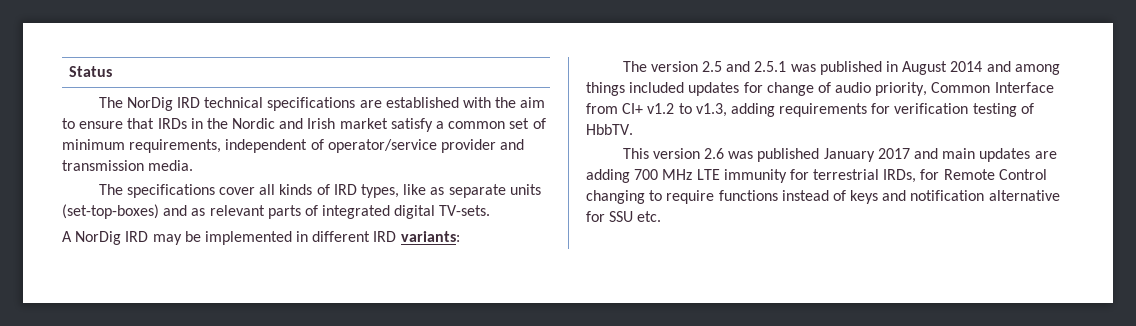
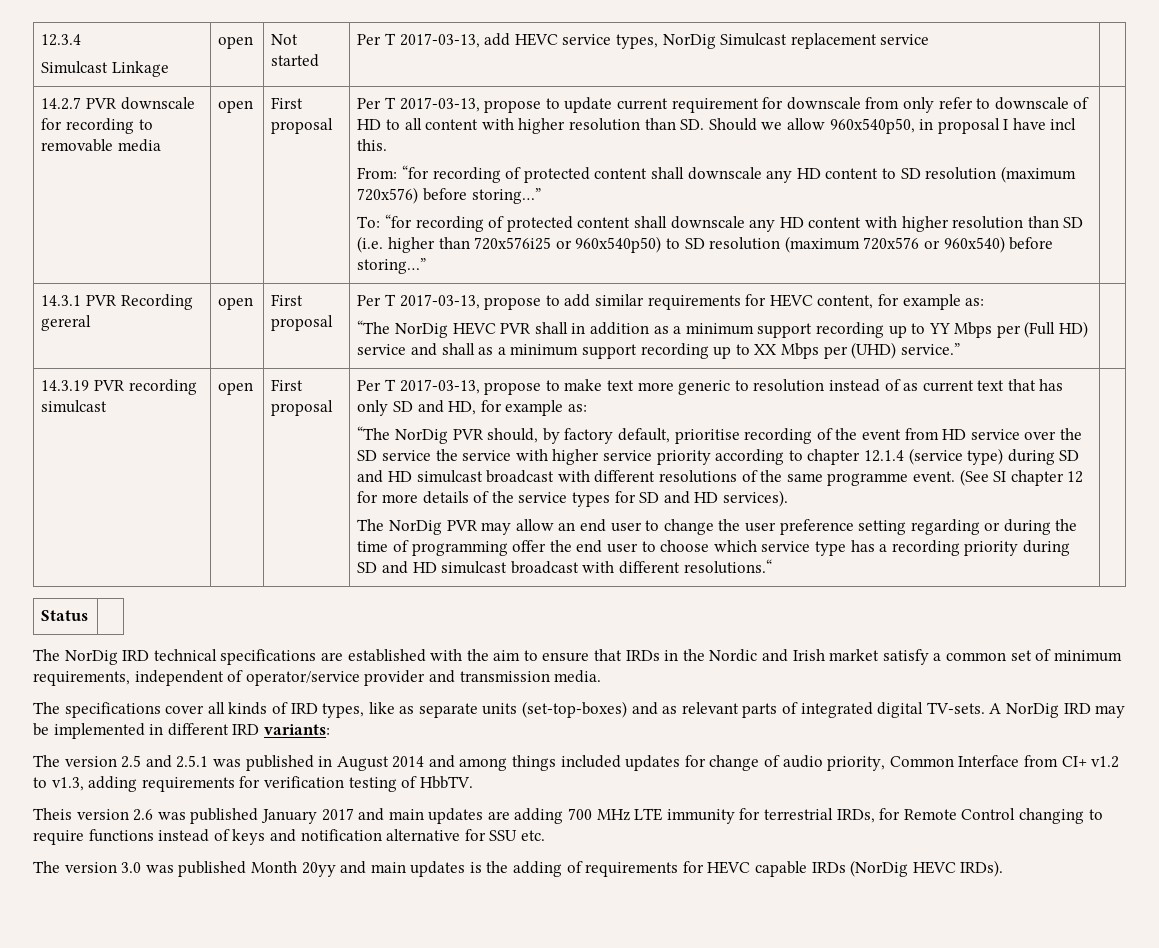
(69, 71) none -> [41,34,82,46] [41,61,170,77] [218,36,254,49] [271,34,299,45] [271,54,320,67] [357,33,930,49] [41,97,195,110] [41,118,153,134] [41,139,162,152] [218,100,254,113] [271,97,304,109] [271,118,334,134] [357,97,1090,113] [357,118,1077,134] [357,139,388,151] [357,165,1076,183] [357,187,541,204] [357,214,1084,232] [357,236,1054,253] [357,258,427,274] [41,294,193,310] [41,315,92,331] [218,297,254,310] [271,294,304,306] [271,315,334,331] [357,294,985,310] [357,320,1089,338] [357,342,960,359] [41,379,197,395] [41,400,108,413] [218,382,254,395] [271,379,304,391] [271,400,334,416] [357,379,1064,395] [357,400,587,416] [357,426,1082,444] [357,448,1080,465] [357,469,1084,486] [357,490,788,507] [357,519,1078,535] [357,540,1070,556] [357,559,772,574] 12.3.4 // Simulcast Linkage | open | Not started | Per T 2017-03-13, add HEVC service types, NorDig Simulcast replacement service | // 14.2.7 PVR downscale for recording to removable media | open | First proposal | Per T 2017-03-13, propose to update current requirement for downscale from only refer to downscale of HD to all content with higher resolution than SD. Should we allow 960x540p50, in proposal I have incl this. // From: “for recording of protected content shall downscale any HD content to SD resolution (maximum 720x576) before storing…” // To: “for recording of protected content shall downscale any HD content with higher resolution than SD (i.e. higher than 720x576i25 or 960x540p50) to SD resolution (maximum 720x576 or 960x540) before storing…” | // 14.3.1 PVR Recording gereral | open | First proposal | Per T 2017-03-13, propose to add similar requirements for HEVC content, for example as: // “The NorDig HEVC PVR shall in addition as a minimum support recording up to YY Mbps per (Full HD) service and shall as a minimum support recording up to XX Mbps per (UHD) service.” | // 14.3.19 PVR recording simulcast | open | First proposal | Per T 2017-03-13, propose to make text more generic to resolution instead of as current text that has only SD and HD, for example as: // “The NorDig PVR should, by factory default, prioritise recording of the event from HD service over the SD service the service with higher service priority according to chapter 12.1.4 (service type) during SD and HD simulcast broadcast with different resolutions of the same programme event. (See SI chapter 12 for more details of the service types for SD and HD services). // The NorDig PVR may allow an end user to change the user preference setting regarding or during the time of programming offer the end user to choose which service type has a recording priority during SD and HD simulcast broadcast with different resolutions.“ | //
(491, 210) // -> (985, 708) none
[622,148,649,159] This -> [33,808,72,820] Theis
(662, 216) none -> [33,860,1004,877] // The version 3.0 was published Month 20yy and main updates is the adding of requirements for HEVC capable IRDs (NorDig HEVC IRDs).

